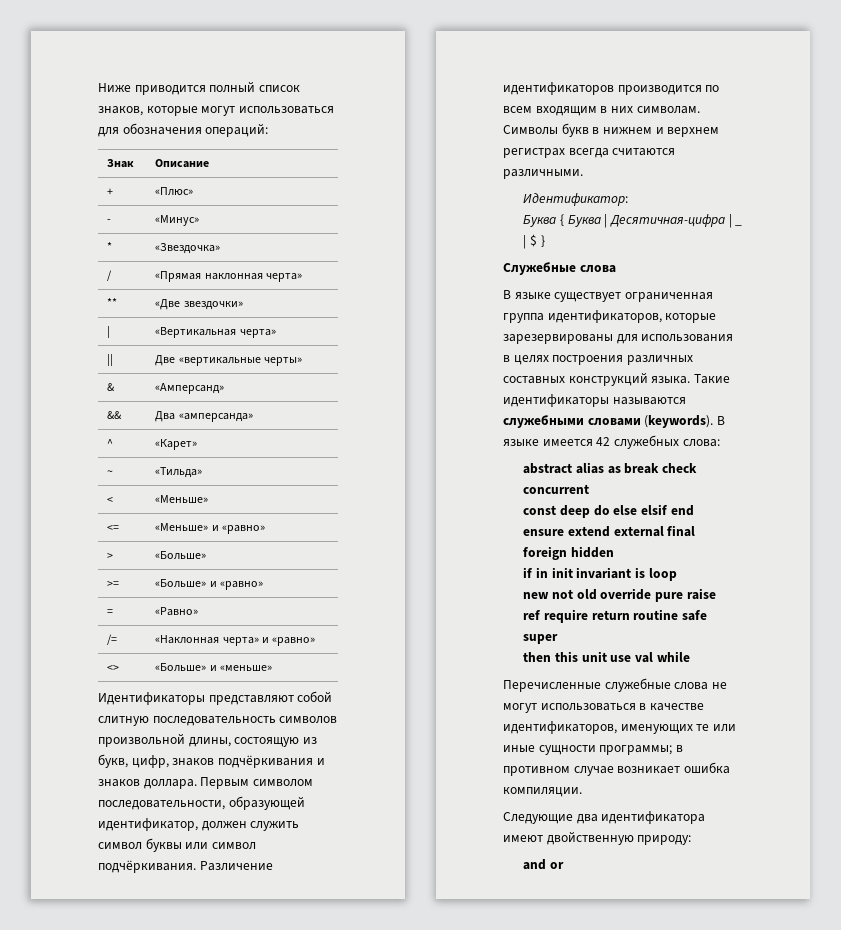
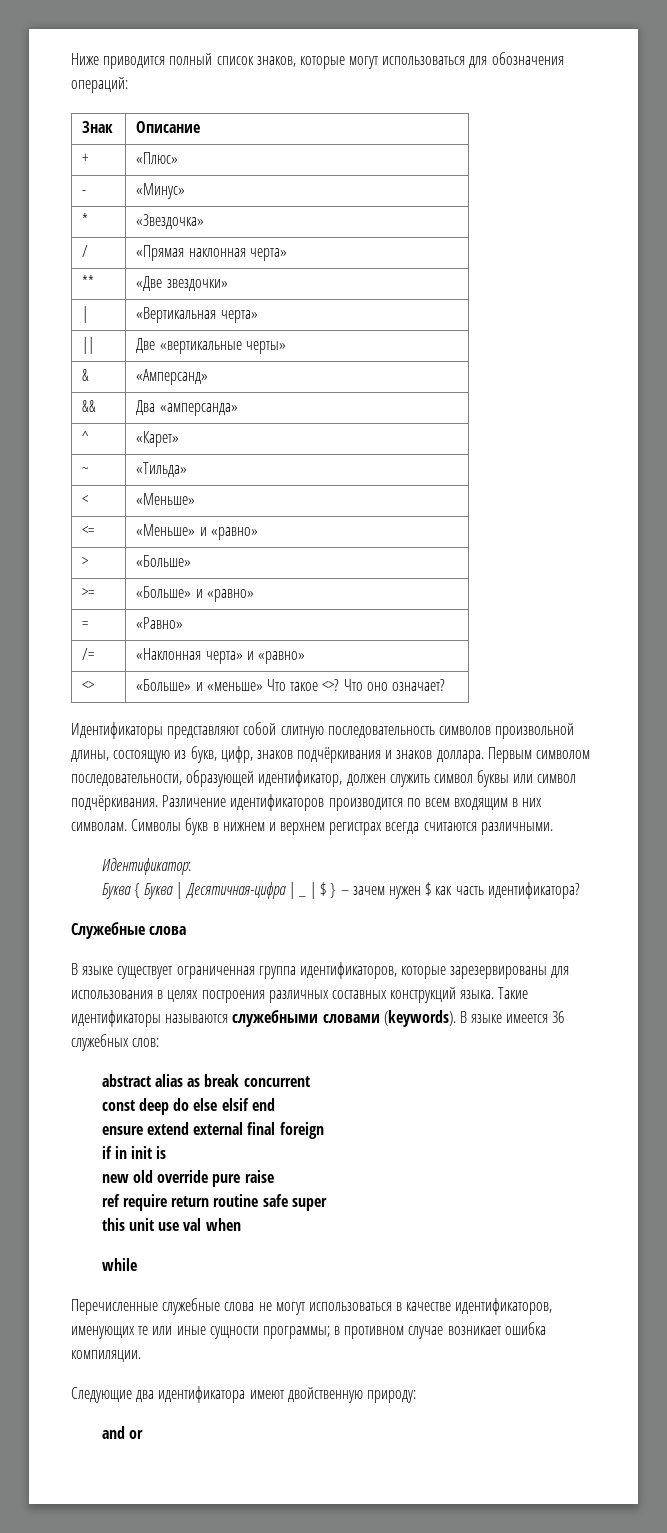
(272, 668) none -> [267,679,445,691] Что такое <>? Что оно означает?
(545, 241) none -> [340,882,580,899] – зачем нужен $ как часть идентификатора?
[596,435,720,449] 42 служебных слова: -> [552,1011,565,1023] [71,1034,160,1051] 36 служебных слов:
[662,463,698,473] check -> (240, 1080) none
[571,546,615,558] hidden -> (324, 1130) none
[576,567,632,579] invariant -> (153, 1152) none
[648,568,677,581] loop -> (167, 1152) none
[552,589,574,599] not -> (129, 1178) none
[523,652,552,662] then -> (327, 1204) none
(654, 657) none -> [205,1218,241,1231] when //

